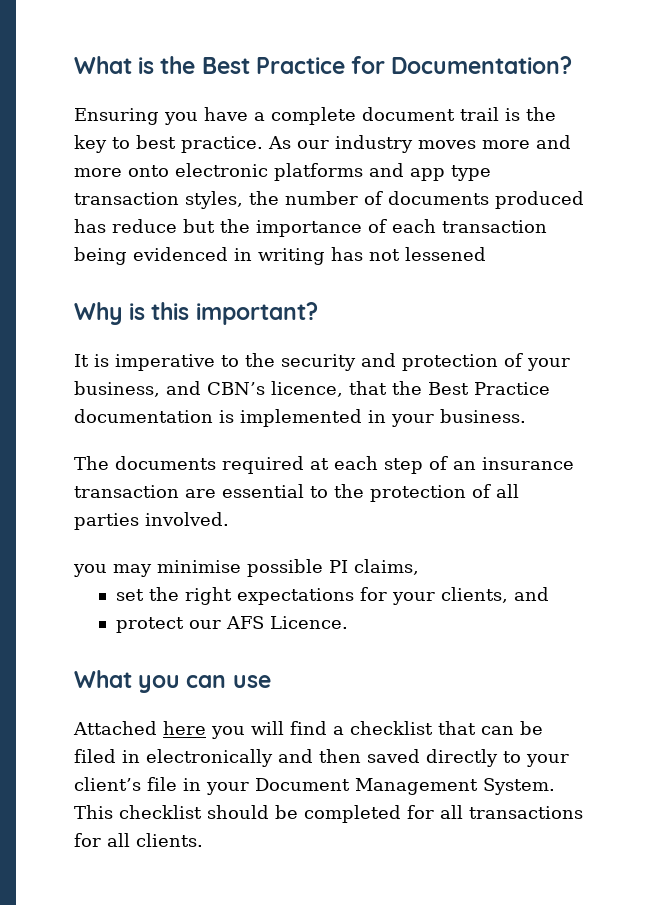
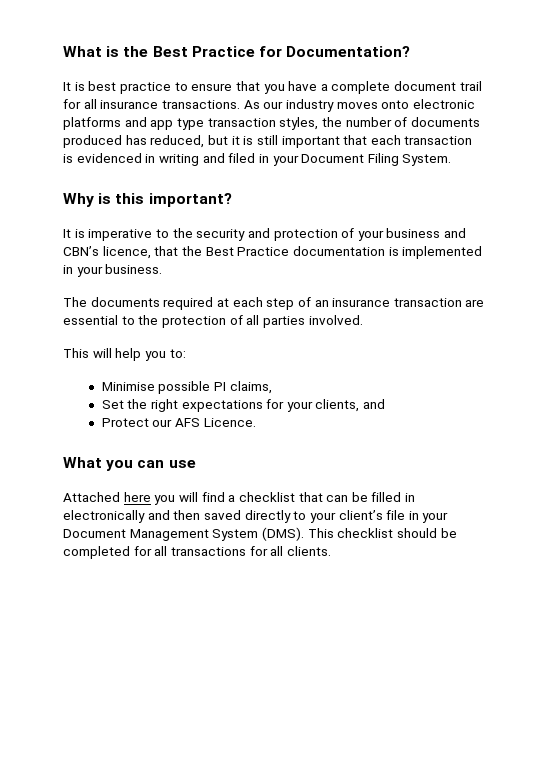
[74,108,159,125] Ensuring -> [63,81,260,94] It is best practice to ensure that
[505,107,556,121] [74,135,263,153] is the key to best practice. -> [63,99,240,109] for all insurance transactions.
[482,135,571,149] [74,168,122,177] more and more -> (378, 105) none
[112,219,387,237] reduce but the importance of -> [150,135,368,148] reduced, but it is still important that
[74,247,127,265] being -> [63,154,73,163] is
[331,247,486,261] has not lessened -> [202,153,452,166] and filed in your Document Filing System.
[74,381,160,397] business, -> [386,228,441,238] business
[73,560,241,577] you may minimise -> [63,348,186,361] [101,382,155,391] This will help you to: // Minimise
[115,589,144,601] set -> [101,400,124,409] Set
[115,617,184,633] protect -> [101,418,149,427] Protect
[74,749,116,763] filed -> [371,492,402,502] filled
[483,778,555,795] System. -> [212,527,304,541] System (DMS).

